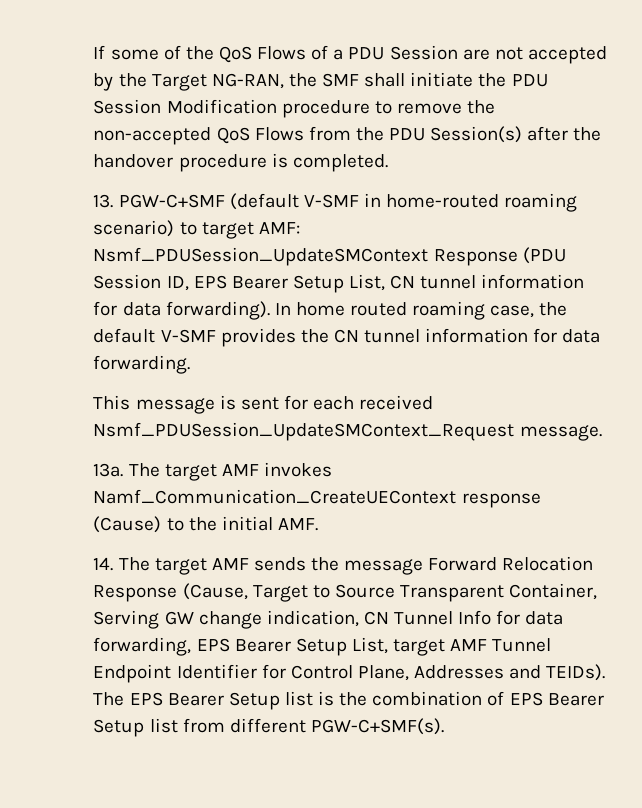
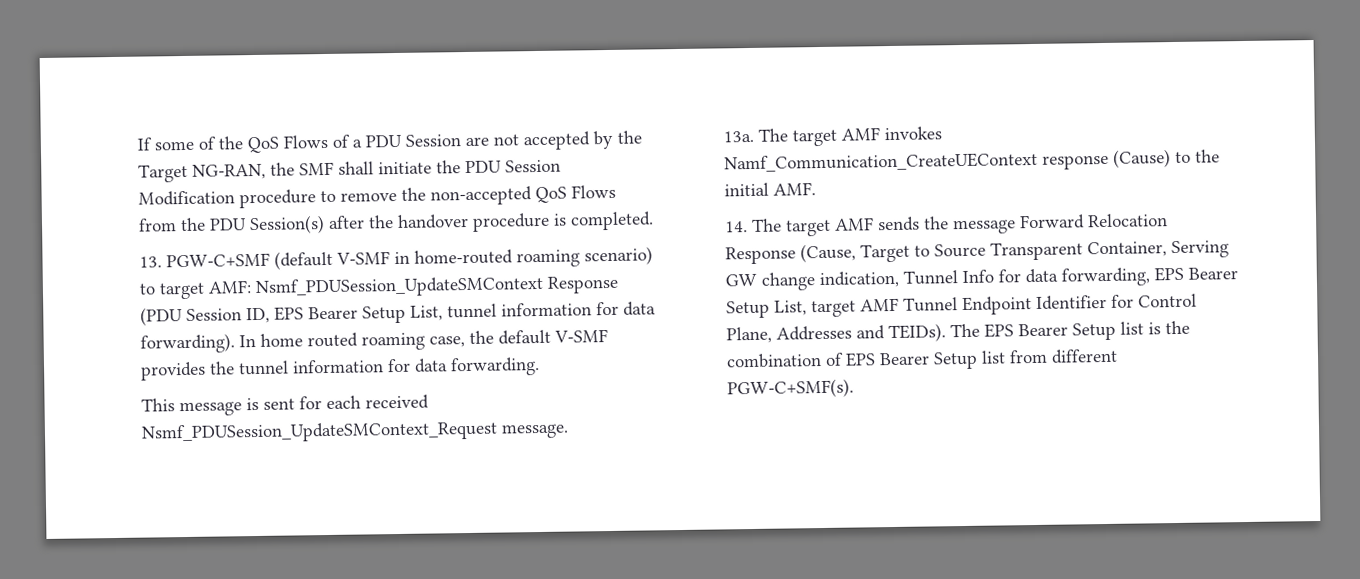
[390,275,416,289] CN -> (444, 313) none
[333,329,359,343] CN -> (236, 368) none
[363,611,389,625] CN -> (900, 279) none

